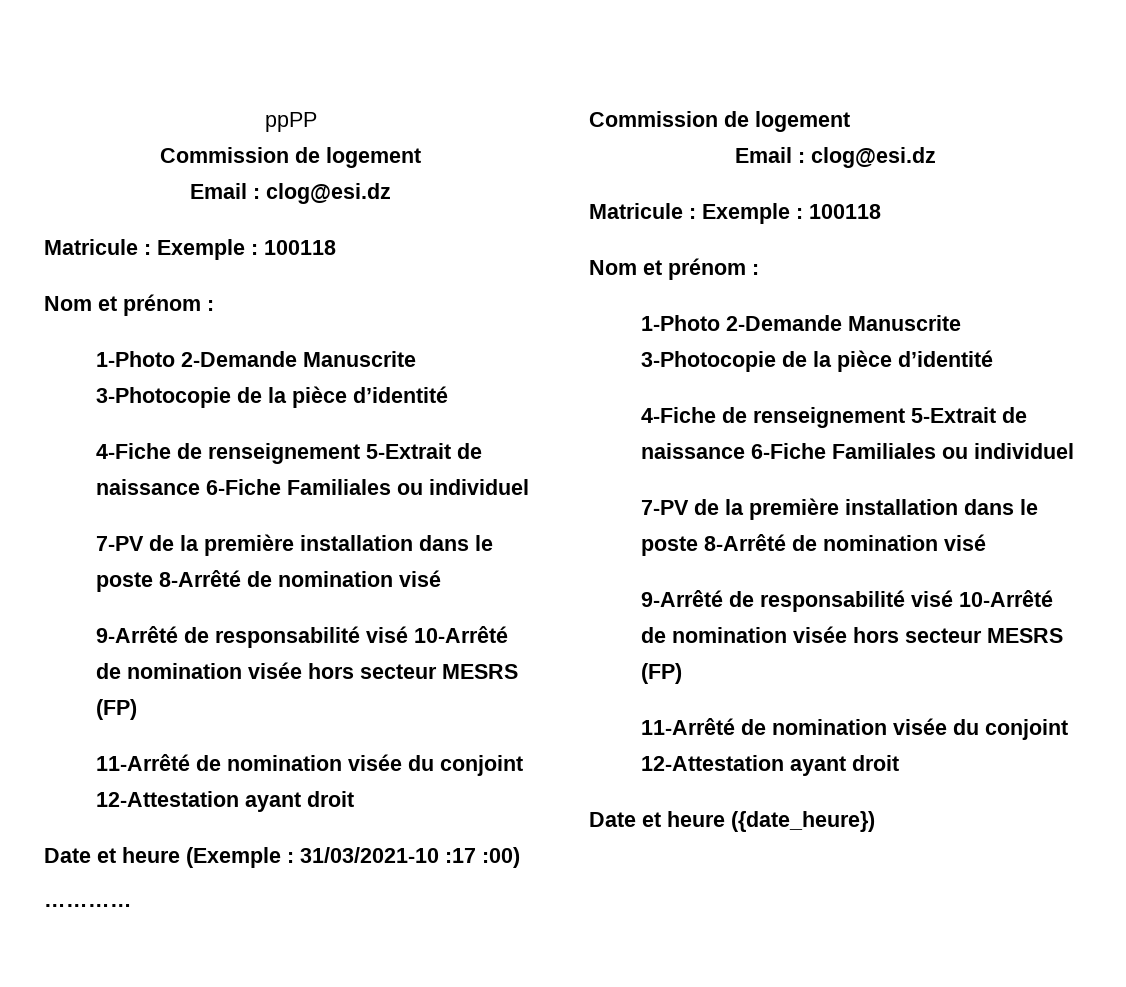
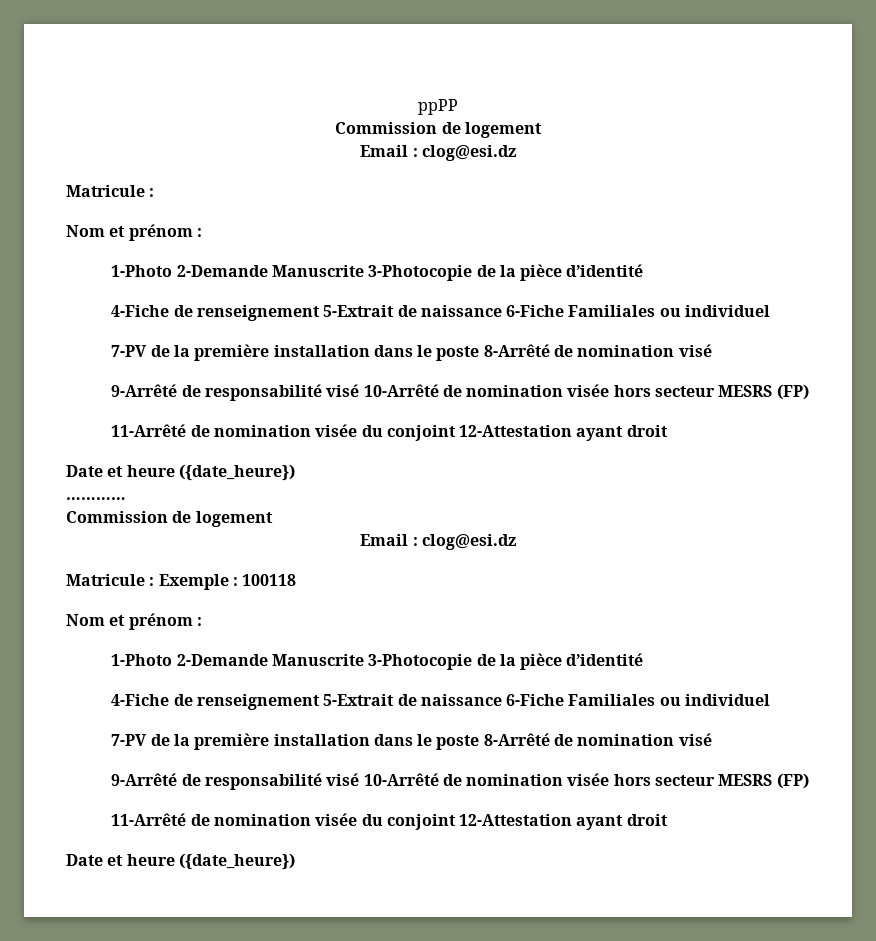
[157,239,336,260] Exemple : 100118 -> (155, 192) none
[186,847,520,868] (Exemple : 31/03/2021-10 :17 :00) -> [178,464,295,481] ({date_heure})

